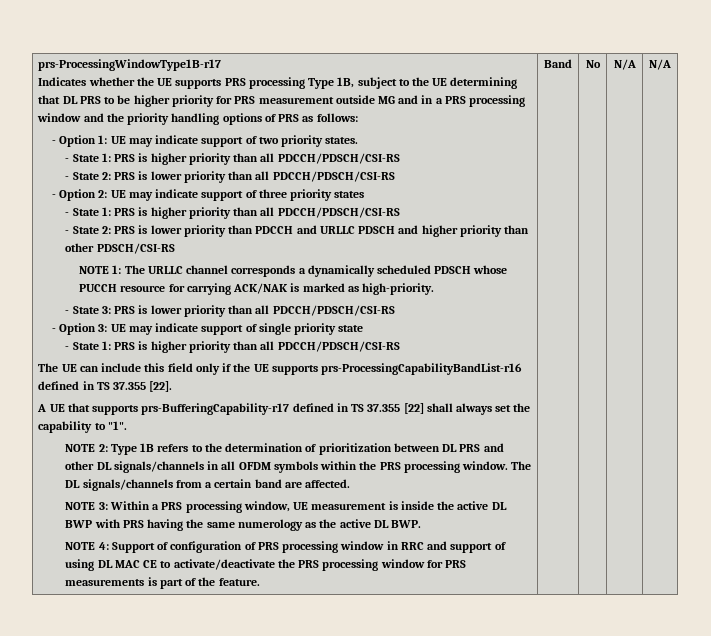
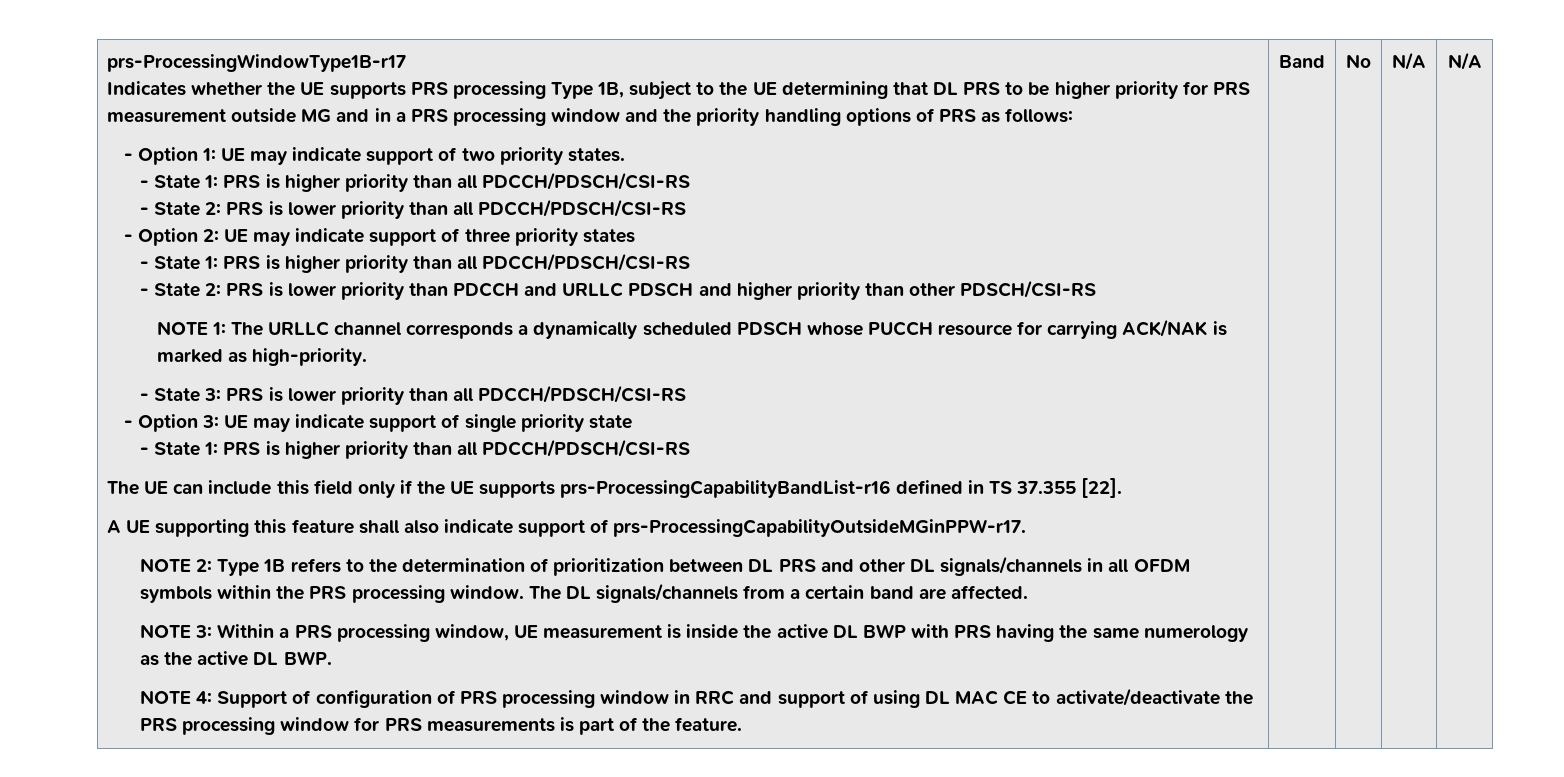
[67,403,531,415] [38,421,127,433] that supports prs-BufferingCapability-r17 defined in TS 37.355 [22] shall always set the capability to "1". -> [155,519,1027,537] supporting this feature shall also indicate support of prs-ProcessingCapabilityOutsideMGinPPW-r17.

